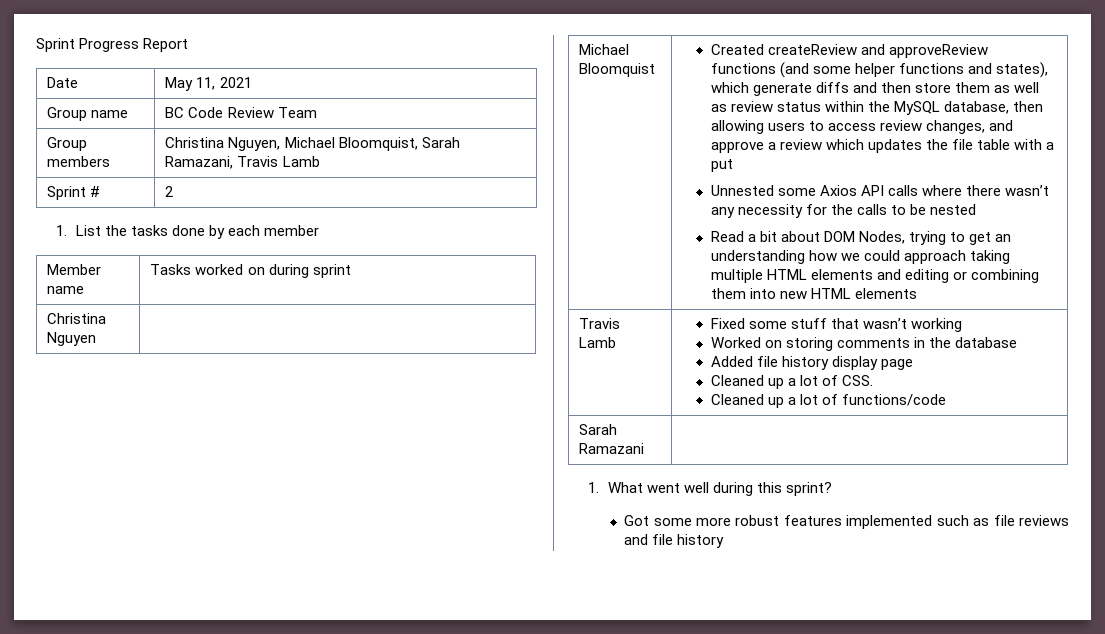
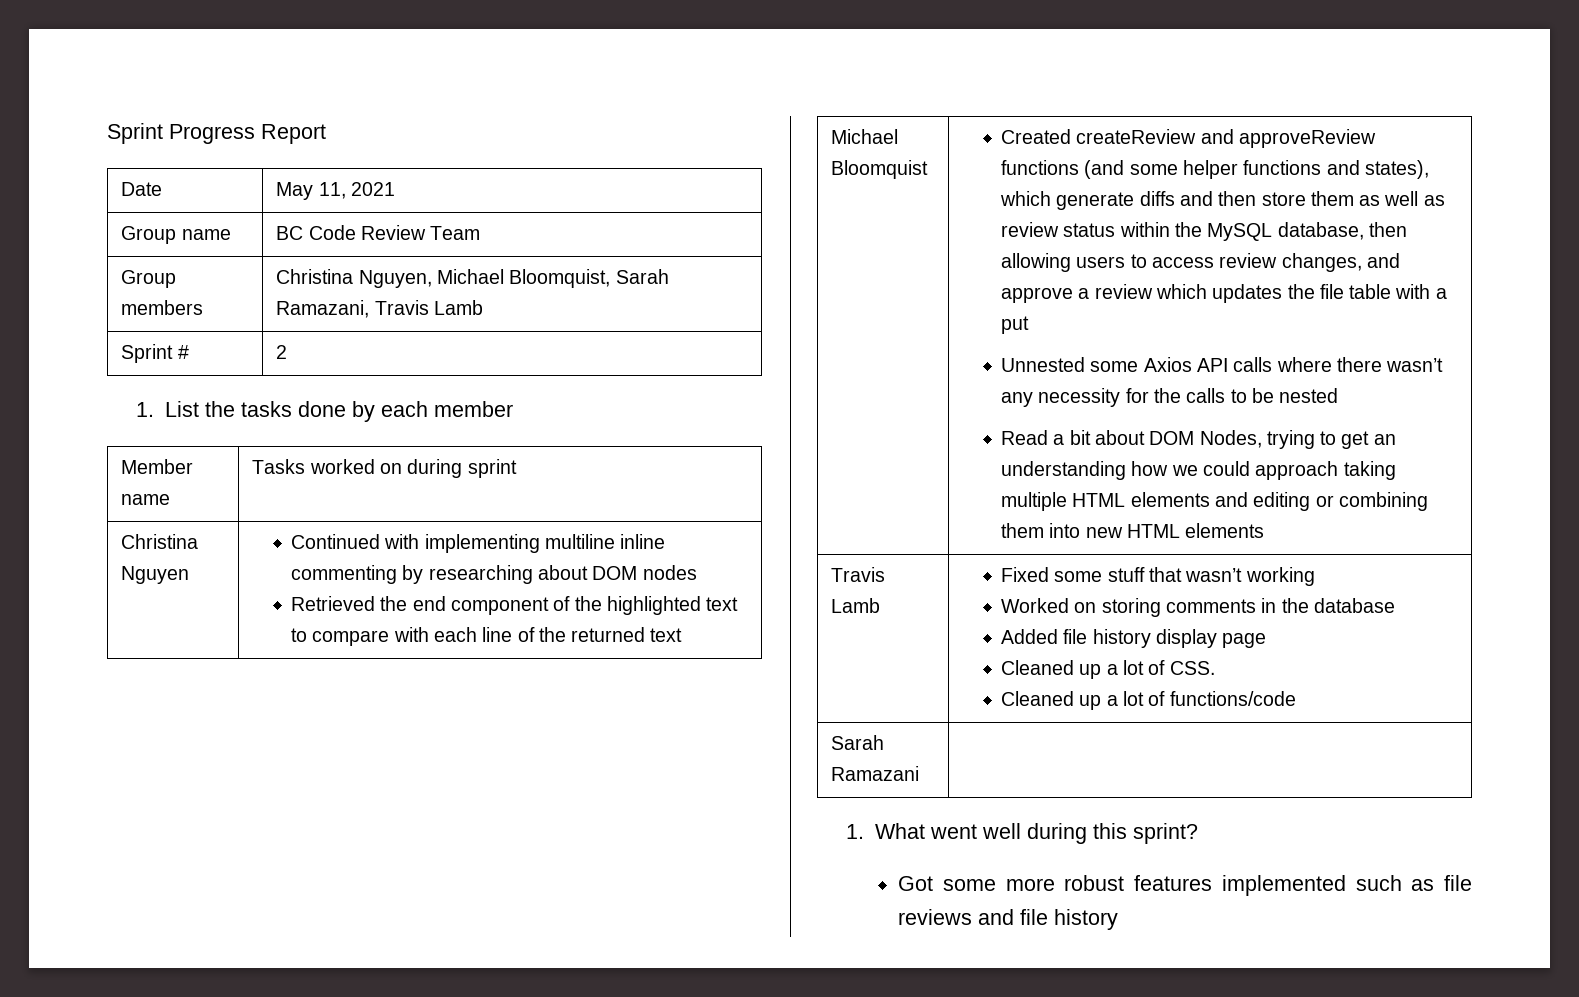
(97, 339) none -> [291,534,666,553] [291,565,697,584] [291,596,739,615] [291,627,683,646] Continued with implementing multiline inline commenting by researching about DOM nodes // Retrieved the end component of the highlighted text to compare with each line of the returned text

